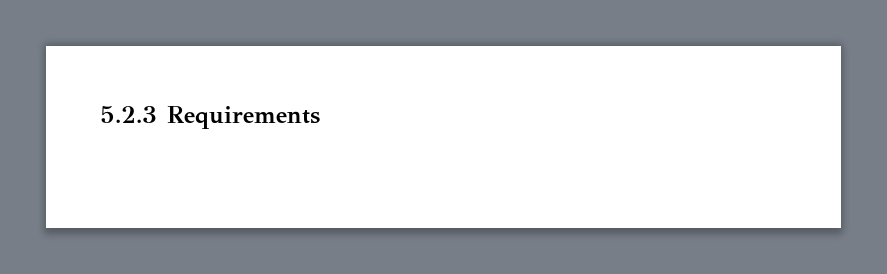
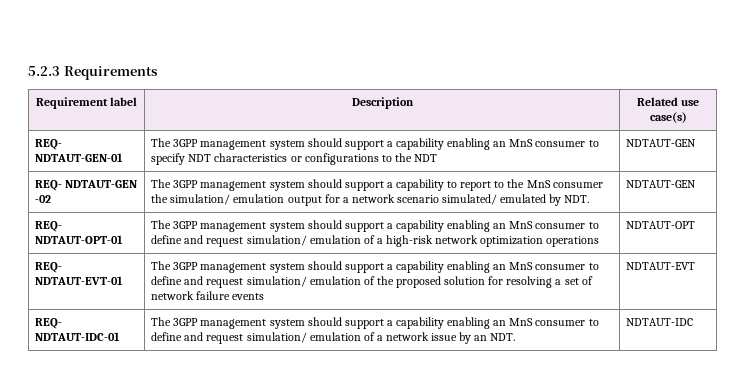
(320, 117) none -> [35,97,138,109] [351,97,414,109] [636,97,700,106] [649,112,687,123] [35,139,63,150] [35,153,124,162] [151,138,599,150] [151,153,438,165] [626,139,697,147] [35,180,138,191] [35,195,52,203] [151,179,603,191] [151,194,590,206] [626,180,697,188] [35,221,63,232] [35,235,124,244] [151,220,599,232] [151,235,600,247] [626,221,696,229] [35,262,63,273] [35,276,124,285] [151,261,599,273] [151,276,593,288] [151,291,265,300] [626,262,696,270] [35,318,63,329] [35,332,121,341] [151,317,599,329] [151,332,516,344] [626,318,694,326] // Requirement label | Description | Related use case(s) // REQ- NDTAUT-GEN-01 | The 3GPP management system should support a capability enabling an MnS consumer to specify NDT characteristics or configurations to the NDT | NDTAUT-GEN // REQ- NDTAUT-GEN -02 | The 3GPP management system should support a capability to report to the MnS consumer the simulation/ emulation output for a network scenario simulated/ emulated by NDT. | NDTAUT-GEN // REQ- NDTAUT-OPT-01 | The 3GPP management system should support a capability enabling an MnS consumer to define and request simulation/ emulation of a high-risk network optimization operations | NDTAUT-OPT // REQ- NDTAUT-EVT-01 | The 3GPP management system should support a capability enabling an MnS consumer to define and request simulation/ emulation of the proposed solution for resolving a set of network failure events | NDTAUT-EVT // REQ- NDTAUT-IDC-01 | The 3GPP management system should support a capability enabling an MnS consumer to define and request simulation/ emulation of a network issue by an NDT. | NDTAUT-IDC

